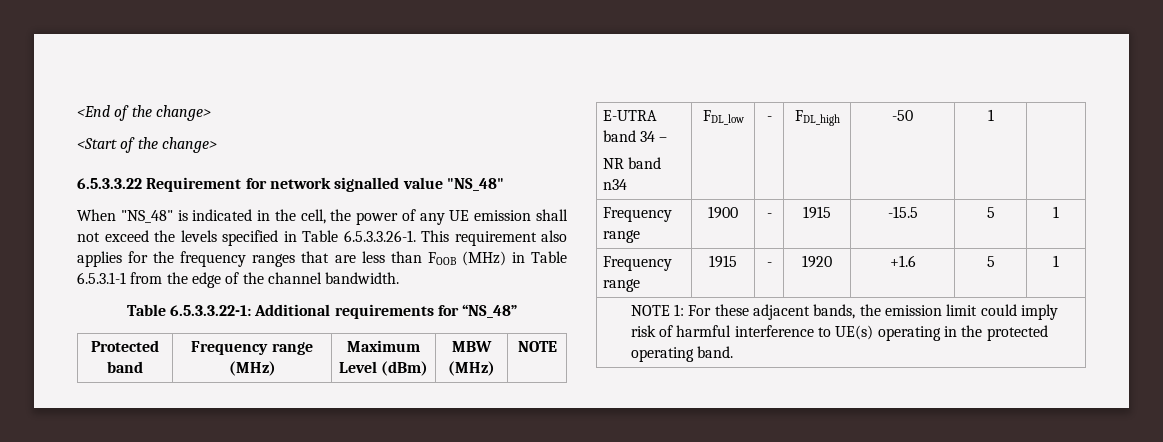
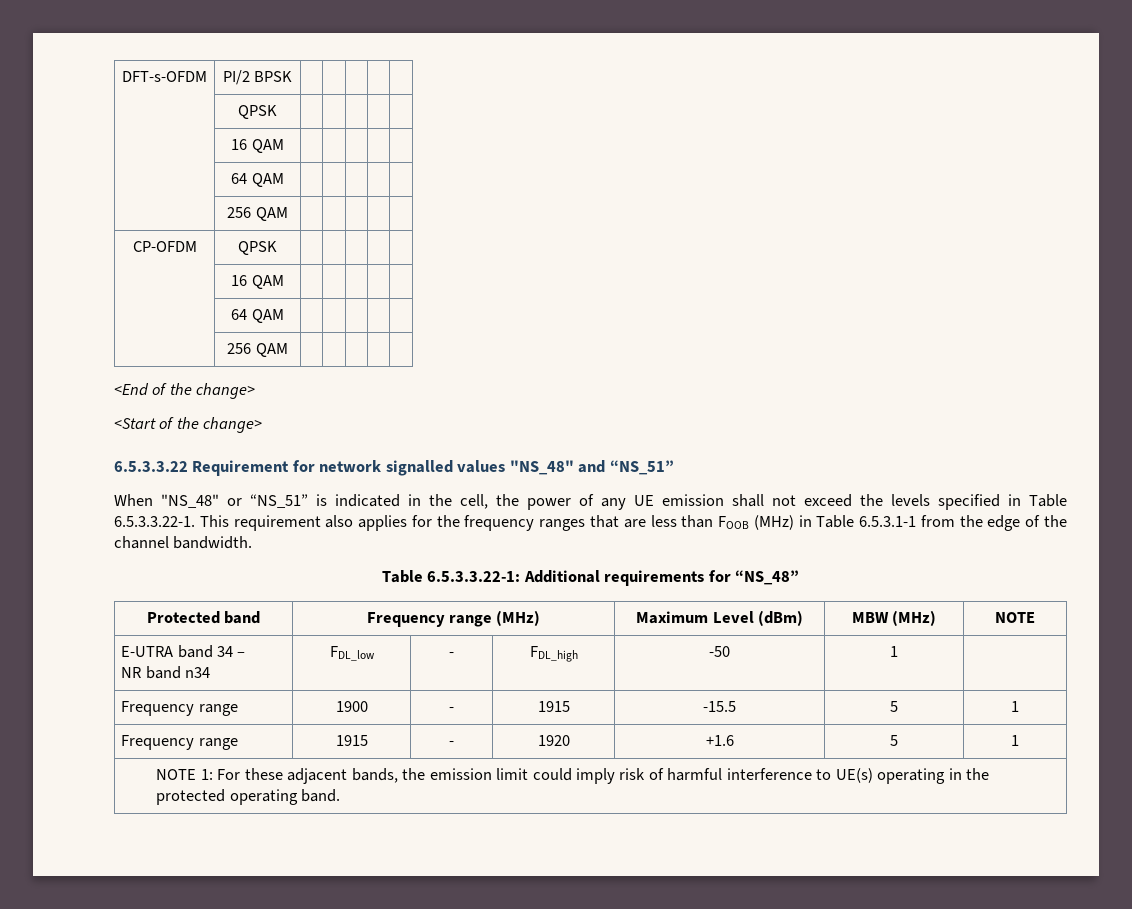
(77, 111) none -> [122,71,207,82] [222,70,293,85] [238,105,277,119] [231,139,284,153] [231,173,284,187] [227,207,288,221] [132,241,197,252] [238,241,277,255] [231,275,284,289] [231,309,284,323] [227,343,288,357] DFT-s-OFDM | PI/2 BPSK | | | | | // | QPSK | | | | | // | 16 QAM | | | | | // | 64 QAM | | | | | // | 256 QAM | | | | | // CP-OFDM | QPSK | | | | | // | 16 QAM | | | | | // | 64 QAM | | | | | // | 256 QAM | | | | | //
[402,177,504,191] value "NS_48" -> [457,460,674,475] values "NS_48" and “NS_51”
(173, 216) none -> [227,494,308,508] or “NS_51”
[343,230,416,242] 6.5.3.3.26-1. -> [114,516,195,527] 6.5.3.3.22-1.

